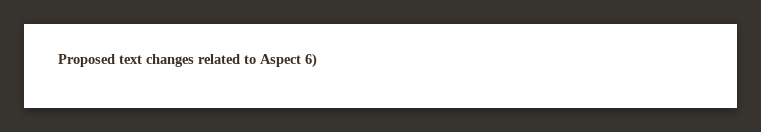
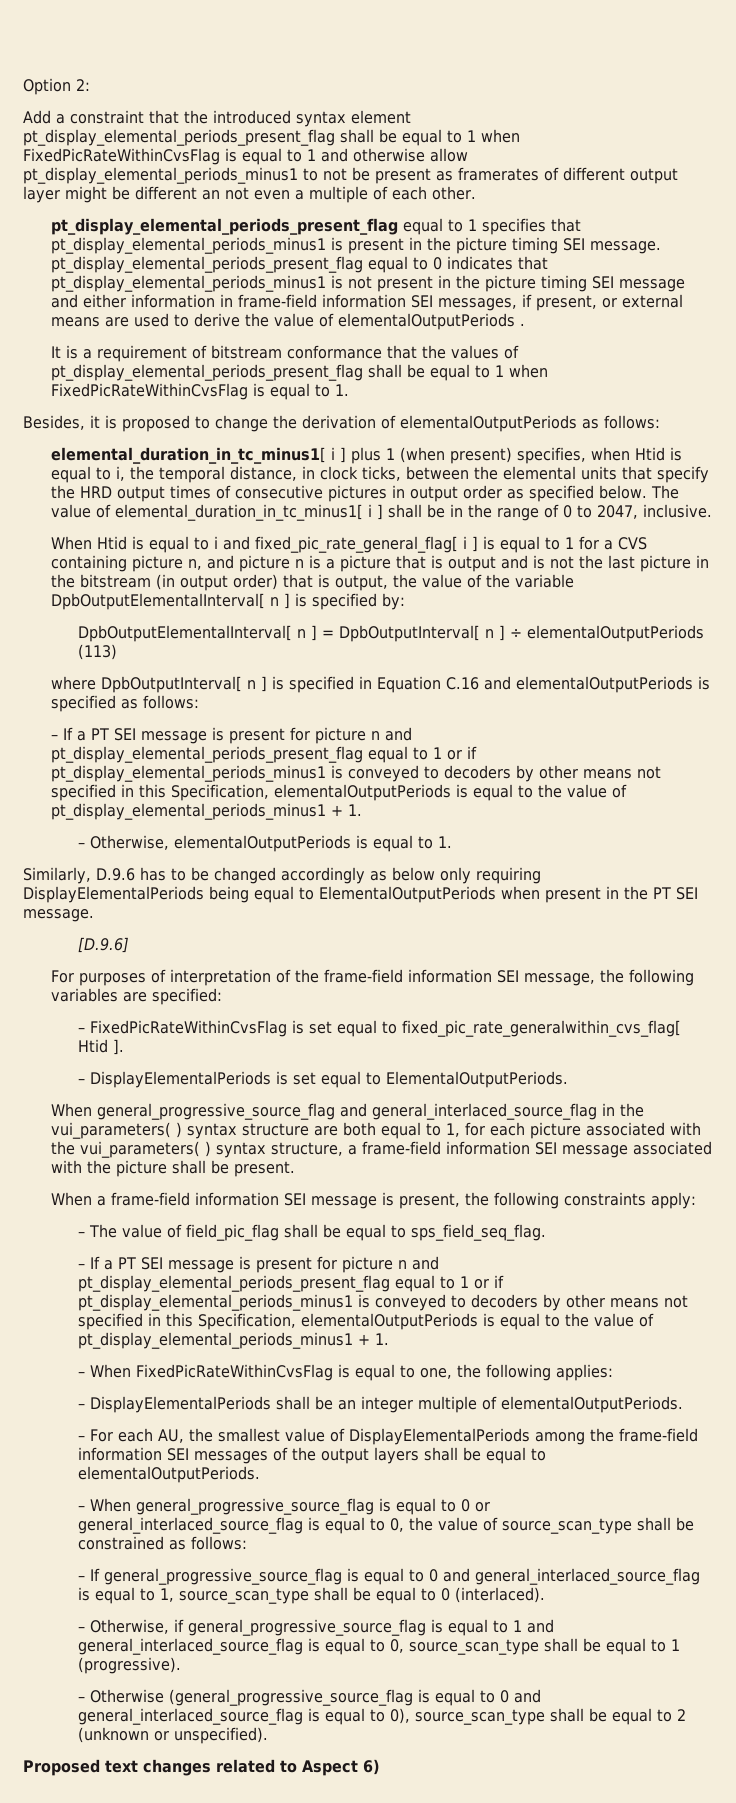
(58, 60) none -> [23,78,90,95] [23,110,411,127] [23,129,520,146] [23,148,468,165] [23,167,678,184] [23,186,476,203] [50,218,581,235] [50,237,661,254] [50,256,548,273] [50,275,685,292] [50,294,683,311] [50,313,525,330] [50,345,519,362] [50,364,548,381] [50,383,349,400] [23,415,660,432] [50,447,682,464] [50,466,709,483] [50,485,679,502] [50,504,712,521] [50,536,647,553] [50,555,709,572] [50,574,574,591] [50,593,405,610] [78,625,705,642] [78,644,118,660] [50,676,710,693] [50,695,199,712] [50,727,412,744] [50,746,477,763] [50,765,661,782] [50,784,627,801] [50,803,362,820] [78,835,453,852] [23,867,541,884] [23,886,698,903] [23,909,94,922] [78,937,130,953] [50,969,694,986] [50,988,222,1005] [78,1020,682,1037] [78,1039,125,1055] [78,1071,569,1088] [50,1103,644,1120] [50,1122,701,1139] [50,1141,712,1158] [50,1160,295,1177] [50,1192,696,1209] [78,1224,547,1241] [78,1256,440,1273] [78,1275,505,1292] [78,1294,689,1311] [78,1313,655,1330] [78,1332,390,1349] [78,1364,614,1381] [78,1396,684,1413] [78,1428,699,1445] [78,1447,547,1464] [78,1466,261,1483] [78,1498,491,1515] [78,1517,695,1534] [78,1536,248,1550] [78,1568,701,1585] [78,1587,546,1604] [78,1619,555,1636] [78,1638,681,1655] [78,1657,182,1674] [78,1689,542,1706] [78,1708,687,1725] [78,1727,269,1744] Option 2: // Add a constraint that the introduced syntax element pt_display_elemental_periods_present_flag shall be equal to 1 when FixedPicRateWithinCvsFlag is equal to 1 and otherwise allow pt_display_elemental_periods_minus1 to not be present as framerates of different output layer might be different an not even a multiple of each other. // pt_display_elemental_periods_present_flag equal to 1 specifies that pt_display_elemental_periods_minus1 is present in the picture timing SEI message. pt_display_elemental_periods_present_flag equal to 0 indicates that pt_display_elemental_periods_minus1 is not present in the picture timing SEI message and either information in frame-field information SEI messages, if present, or external means are used to derive the value of elementalOutputPeriods . // It is a requirement of bitstream conformance that the values of pt_display_elemental_periods_present_flag shall be equal to 1 when FixedPicRateWithinCvsFlag is equal to 1. // Besides, it is proposed to change the derivation of elementalOutputPeriods as follows: // elemental_duration_in_tc_minus1[ i ] plus 1 (when present) specifies, when Htid is equal to i, the temporal distance, in clock ticks, between the elemental units that specify the HRD output times of consecutive pictures in output order as specified below. The value of elemental_duration_in_tc_minus1[ i ] shall be in the range of 0 to 2047, inclusive. // When Htid is equal to i and fixed_pic_rate_general_flag[ i ] is equal to 1 for a CVS containing picture n, and picture n is a picture that is output and is not the last picture in the bitstream (in output order) that is output, the value of the variable DpbOutputElementalInterval[ n ] is specified by: // DpbOutputElementalInterval[ n ] = DpbOutputInterval[ n ] ÷ elementalOutputPeriods (113) // where DpbOutputInterval[ n ] is specified in Equation C.16 and elementalOutputPeriods is specified as follows: // – If a PT SEI message is present for picture n and pt_display_elemental_periods_present_flag equal to 1 or if pt_display_elemental_periods_minus1 is conveyed to decoders by other means not specified in this Specification, elementalOutputPeriods is equal to the value of pt_display_elemental_periods_minus1 + 1. // – Otherwise, elementalOutputPeriods is equal to 1. // Similarly, D.9.6 has to be changed accordingly as below only requiring DisplayElementalPeriods being equal to ElementalOutputPeriods when present in the PT SEI message. // [D.9.6] // For purposes of interpretation of the frame-field information SEI message, the following variables are specified: // – FixedPicRateWithinCvsFlag is set equal to fixed_pic_rate_generalwithin_cvs_flag[ Htid ]. // – DisplayElementalPeriods is set equal to ElementalOutputPeriods. // When general_progressive_source_flag and general_interlaced_source_flag in the vui_parameters( ) syntax structure are both equal to 1, for each picture associated with the vui_parameters( ) syntax structure, a frame-field information SEI message associated with the picture shall be present. // When a frame-field information SEI message is present, the following constraints apply: // – The value of field_pic_flag shall be equal to sps_field_seq_flag. // – If a PT SEI message is present for picture n and pt_display_elemental_periods_present_flag equal to 1 or if pt_display_elemental_periods_minus1 is conveyed to decoders by other means not specified in this Specification, elementalOutputPeriods is equal to the value of pt_display_elemental_periods_minus1 + 1. // – When FixedPicRateWithinCvsFlag is equal to one, the following applies: // – DisplayElementalPeriods shall be an integer multiple of elementalOutputPeriods. // – For each AU, the smallest value of DisplayElementalPeriods among the frame-field information SEI messages of the output layers shall be equal to elementalOutputPeriods. // – When general_progressive_source_flag is equal to 0 or general_interlaced_source_flag is equal to 0, the value of source_scan_type shall be constrained as follows: // – If general_progressive_source_flag is equal to 0 and general_interlaced_source_flag is equal to 1, source_scan_type shall be equal to 0 (interlaced). // – Otherwise, if general_progressive_source_flag is equal to 1 and general_interlaced_source_flag is equal to 0, source_scan_type shall be equal to 1 (progressive). // – Otherwise (general_progressive_source_flag is equal to 0 and general_interlaced_source_flag is equal to 0), source_scan_type shall be equal to 2 (unknown or unspecified). //

